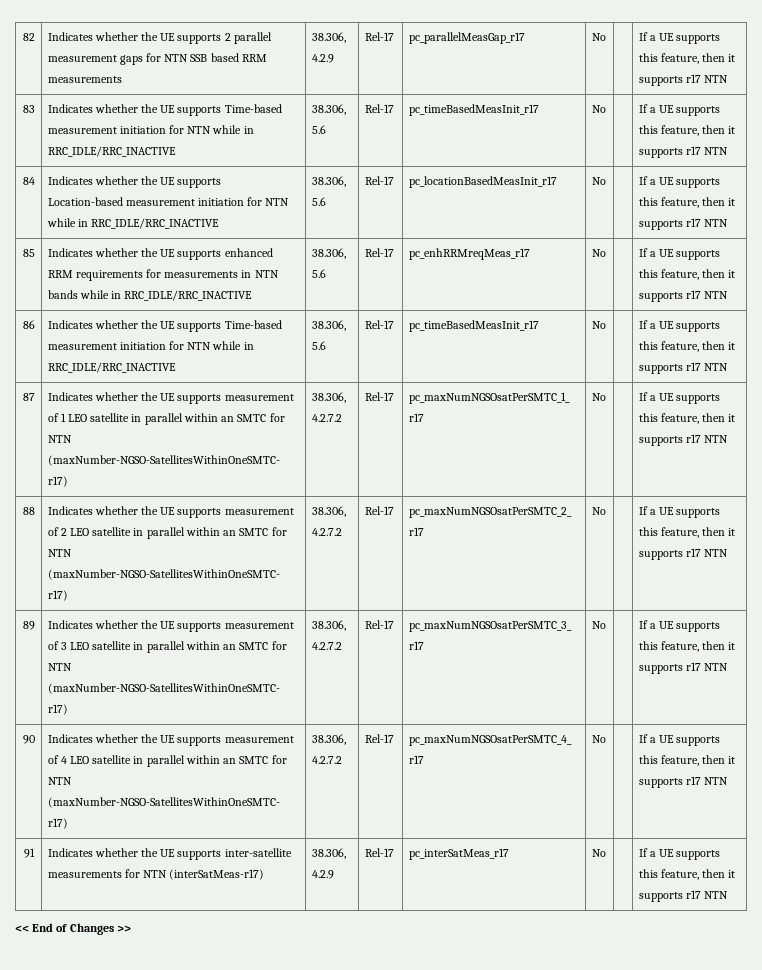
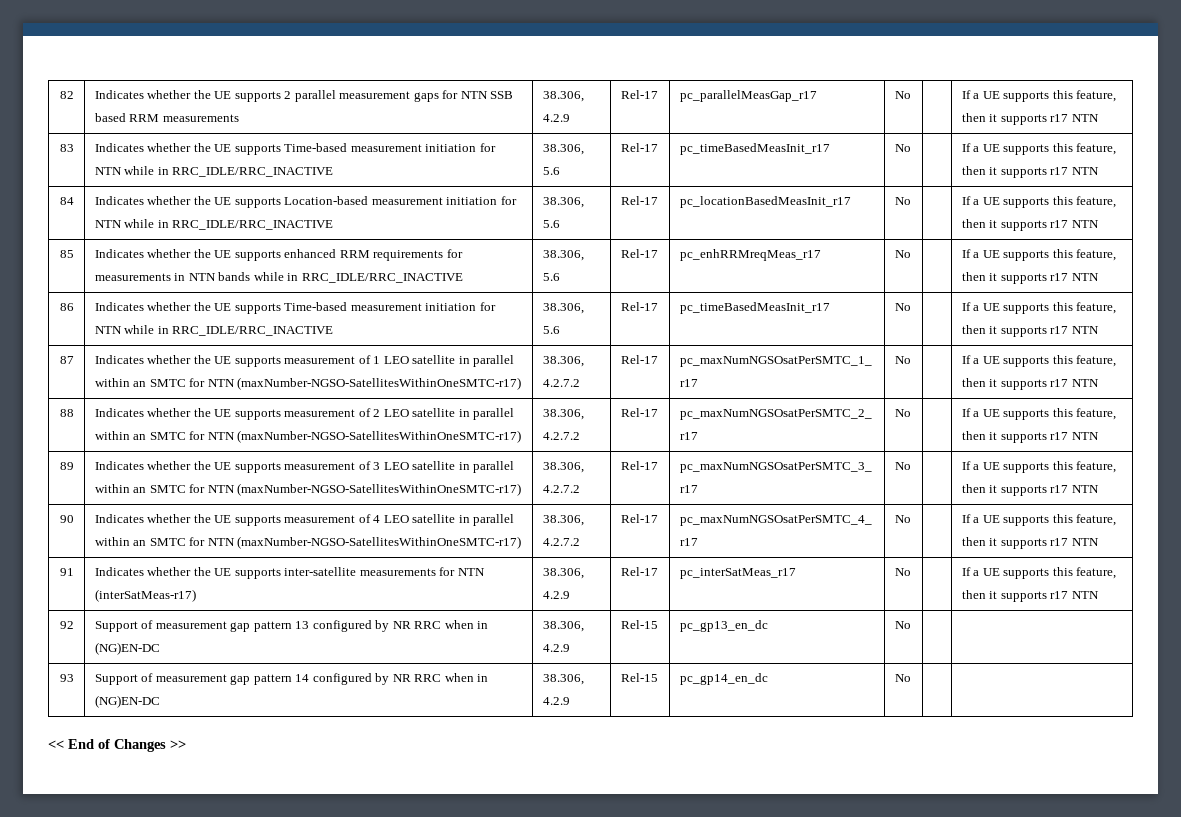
(729, 895) none -> [59,621,74,629] [94,620,489,632] [94,642,160,655] [542,621,584,632] [542,644,570,652] [620,620,658,629] [679,620,768,632] [894,621,911,629] [59,674,74,682] [94,673,489,685] [94,695,160,708] [542,674,584,685] [542,697,570,705] [620,673,658,682] [679,673,768,685] [894,674,911,682] // 92 | Support of measurement gap pattern 13 configured by NR RRC when in (NG)EN-DC | 38.306, 4.2.9 | Rel-15 | pc_gp13_en_dc | No | | // 93 | Support of measurement gap pattern 14 configured by NR RRC when in (NG)EN-DC | 38.306, 4.2.9 | Rel-15 | pc_gp14_en_dc | No | |

